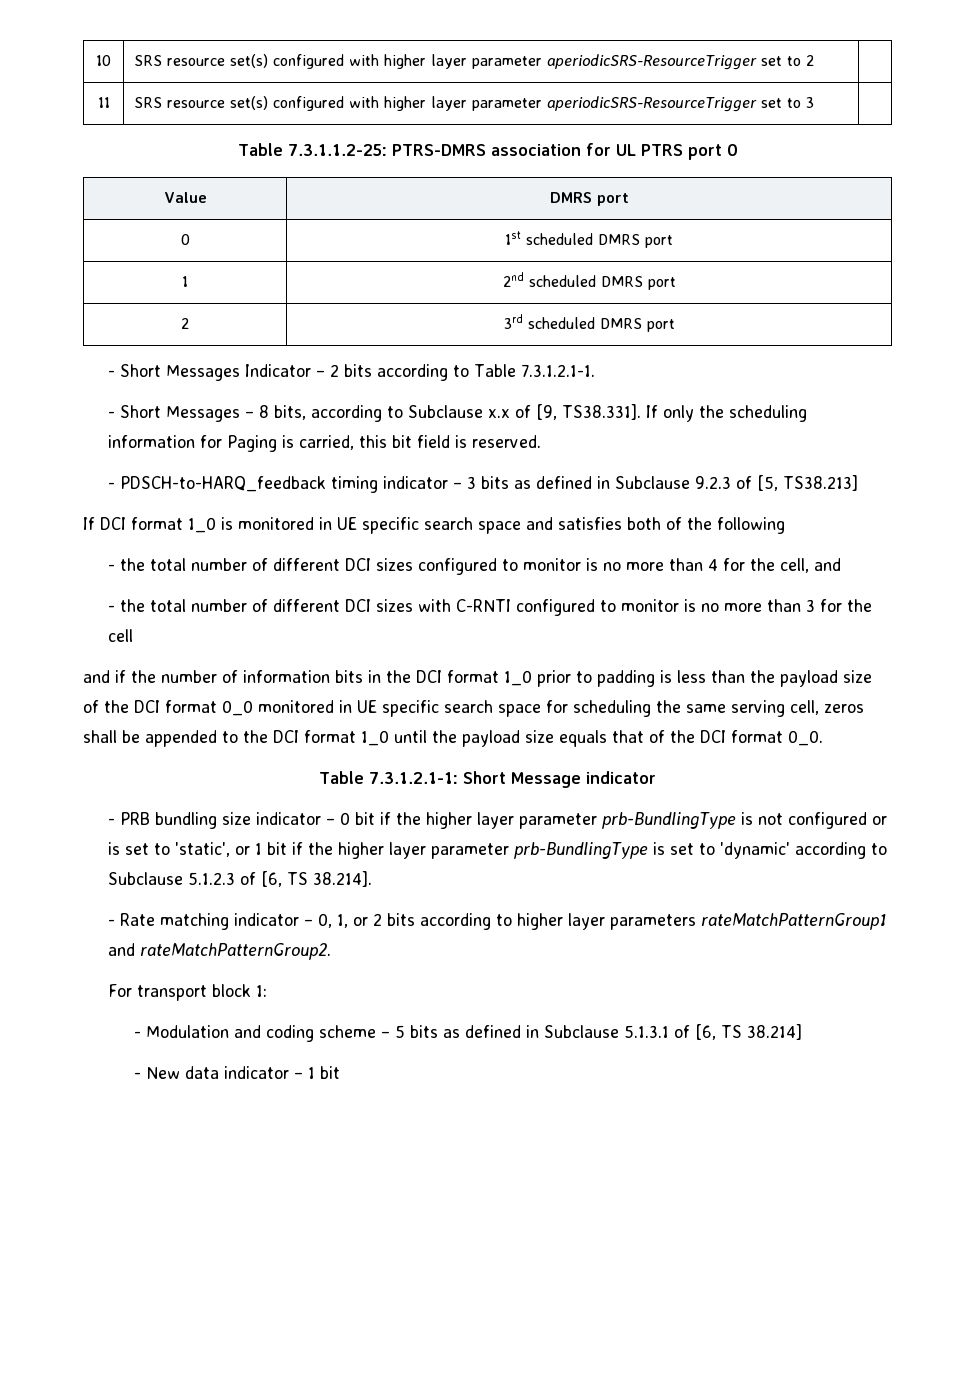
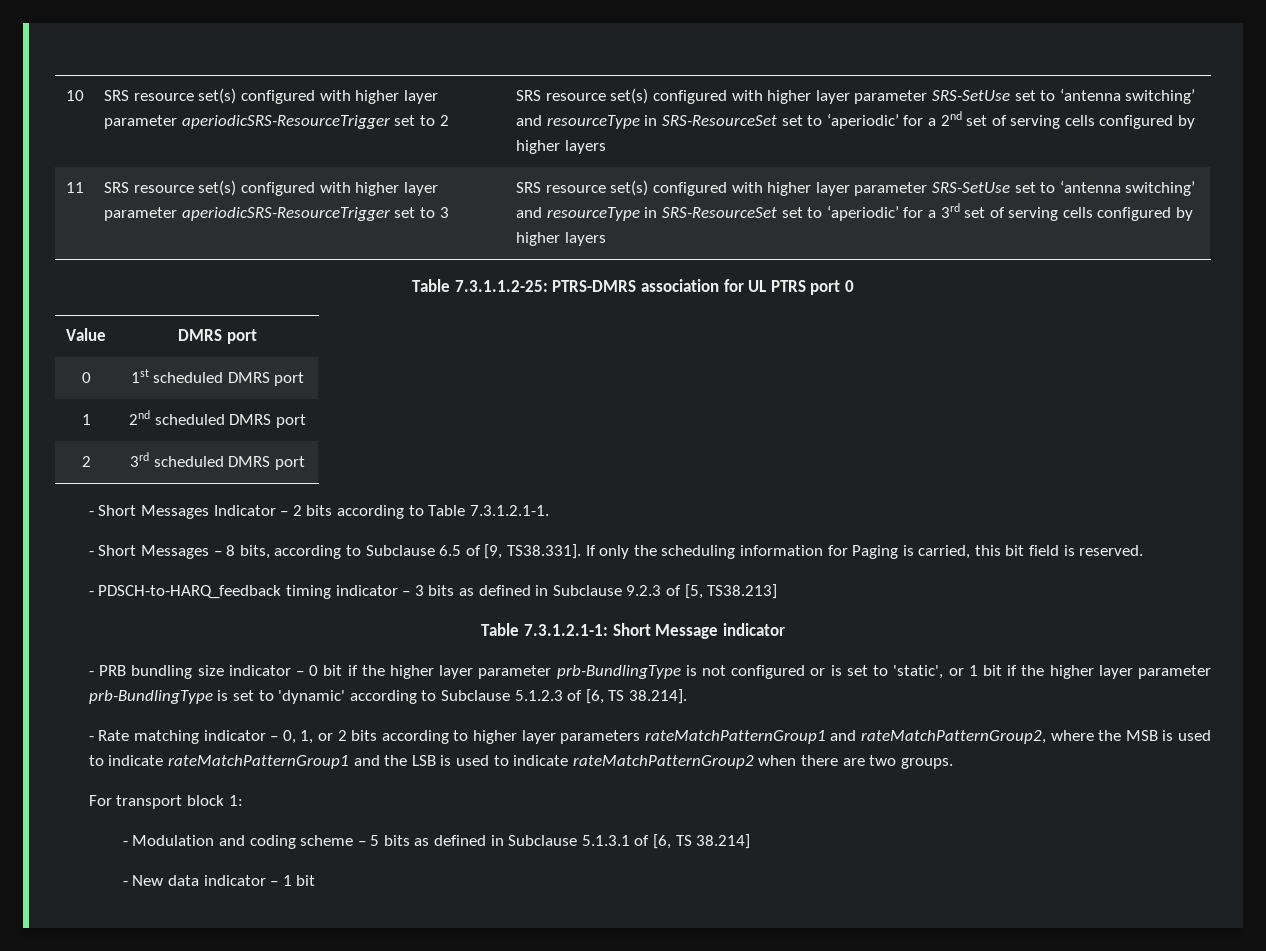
(815, 60) none -> [516,88,1196,104] [516,111,1196,129] [516,140,606,154] SRS resource set(s) configured with higher layer parameter SRS-SetUse set to ‘antenna switching’ and resourceType in SRS-ResourceSet set to ‘aperiodic’ for a 2nd set of serving cells configured by higher layers
(815, 102) none -> [516,180,1196,196] [516,203,1194,221] [516,232,606,246] SRS resource set(s) configured with higher layer parameter SRS-SetUse set to ‘antenna switching’ and resourceType in SRS-ResourceSet set to ‘aperiodic’ for a 3rd set of serving cells configured by higher layers
[488,409,511,418] x.x -> [439,545,462,556] 6.5
[83,517,785,534] [108,558,842,575] [108,599,873,616] [108,629,134,642] [83,670,872,687] [83,700,864,717] [83,730,823,747] // If DCI format 1_0 is monitored in UE specific search space and satisfies both of the following // - the total number of different DCI sizes configured to monitor is no more than 4 for the cell, and // - the total number of different DCI sizes with C-RNTI configured to monitor is no more than 3 for the cell // and if the number of information bits in the DCI format 1_0 prior to padding is less than the payload size of the DCI format 0_0 monitored in UE specific search space for scheduling the same serving cell, zeros shall be appended to the DCI format 1_0 until the payload size equals that of the DCI format 0_0. -> (778, 591) none
[140,943,332,960] rateMatchPatternGroup2. -> [861,730,1211,744] [88,755,953,769] rateMatchPatternGroup2, where the MSB is used to indicate rateMatchPatternGroup1 and the LSB is used to indicate rateMatchPatternGroup2 when there are two groups.

